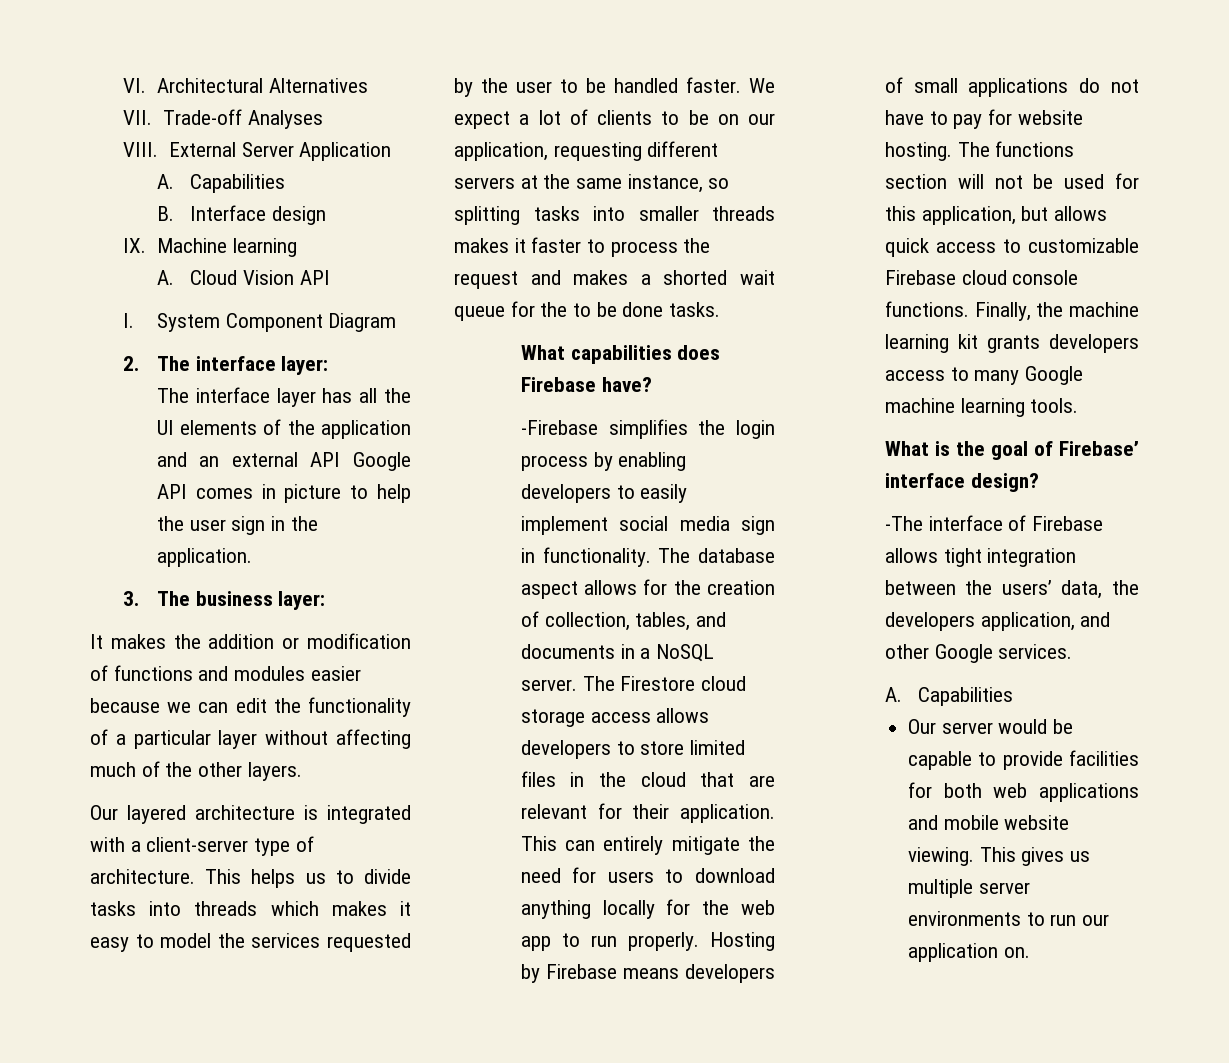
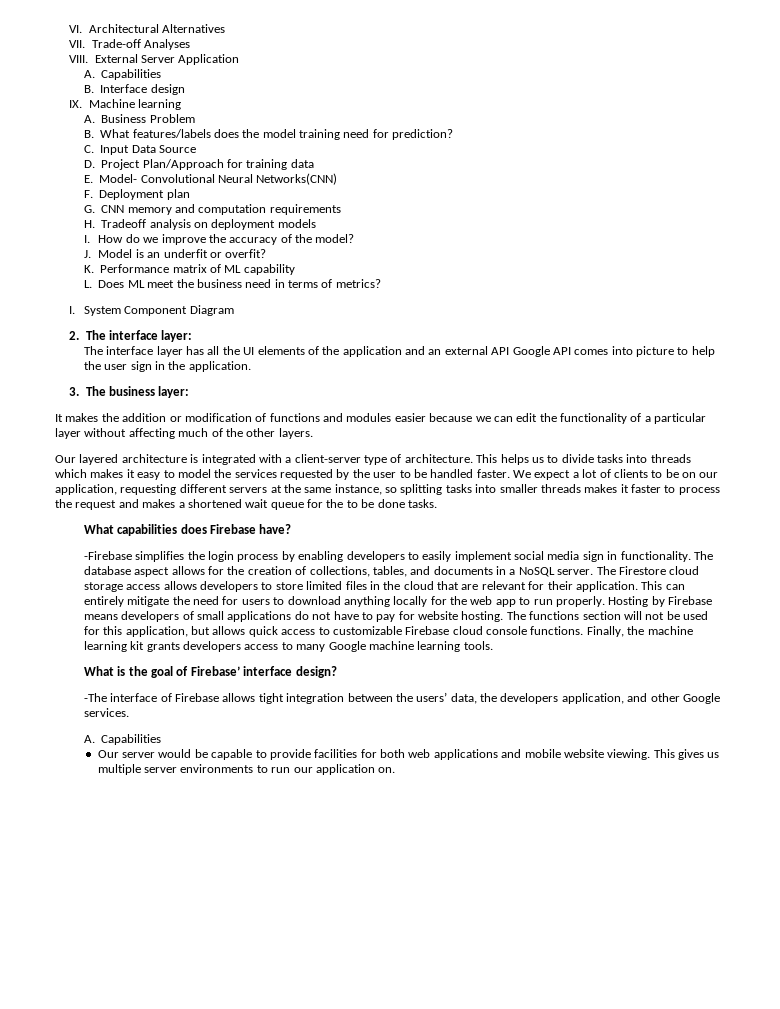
[190,270,330,285] Cloud Vision API -> [101,114,195,123] [83,129,454,140] [83,145,196,155] [83,159,314,170] [83,173,338,185] [83,189,190,200] [83,204,341,215] [83,219,316,230] [83,234,355,245] [83,249,267,258] [83,264,295,275] [83,279,381,288] Business Problem // B. What features/labels does the model training need for prediction? // C. Input Data Source // D. Project Plan/Approach for training data // E. Model- Convolutional Neural Networks(CNN) // F. Deployment plan // G. CNN memory and computation requirements // H. Tradeoff analysis on deployment models // I. How do we improve the accuracy of the model? // J. Model is an underfit or overfit? // K. Performance matrix of ML capability // L. Does ML meet the business need in terms of metrics?
[261,484,276,499] in -> [611,346,633,355] into
[663,270,728,285] shorted -> [187,499,242,508] shortened
[544,612,630,631] collection, -> [309,566,370,577] collections,

